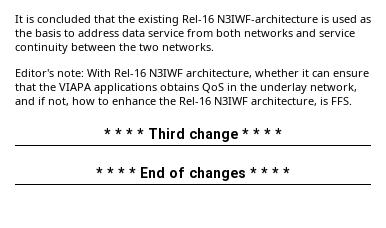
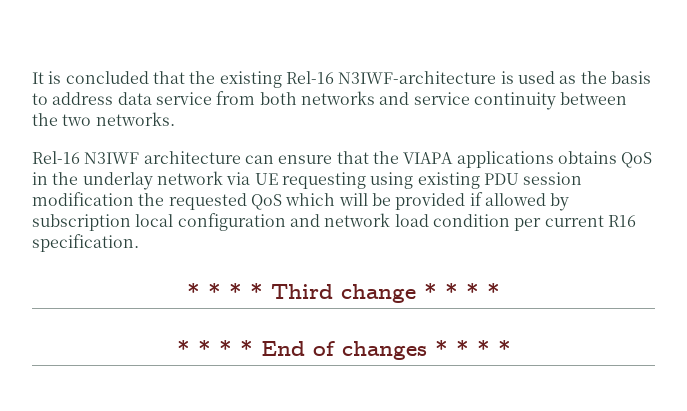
[15,69,309,78] Editor's note: With Rel-16 N3IWF architecture, whether it -> [32,151,241,164] Rel-16 N3IWF architecture
[310,83,357,92] [15,97,352,106] network, and if not, how to enhance the Rel-16 N3IWF architecture, is FFS. -> [156,171,583,189] [32,192,570,211] [32,213,636,231] [32,234,139,252] network via UE requesting using existing PDU session modification the requested QoS which will be provided if allowed by subscription local configuration and network load condition per current R16 specification.

